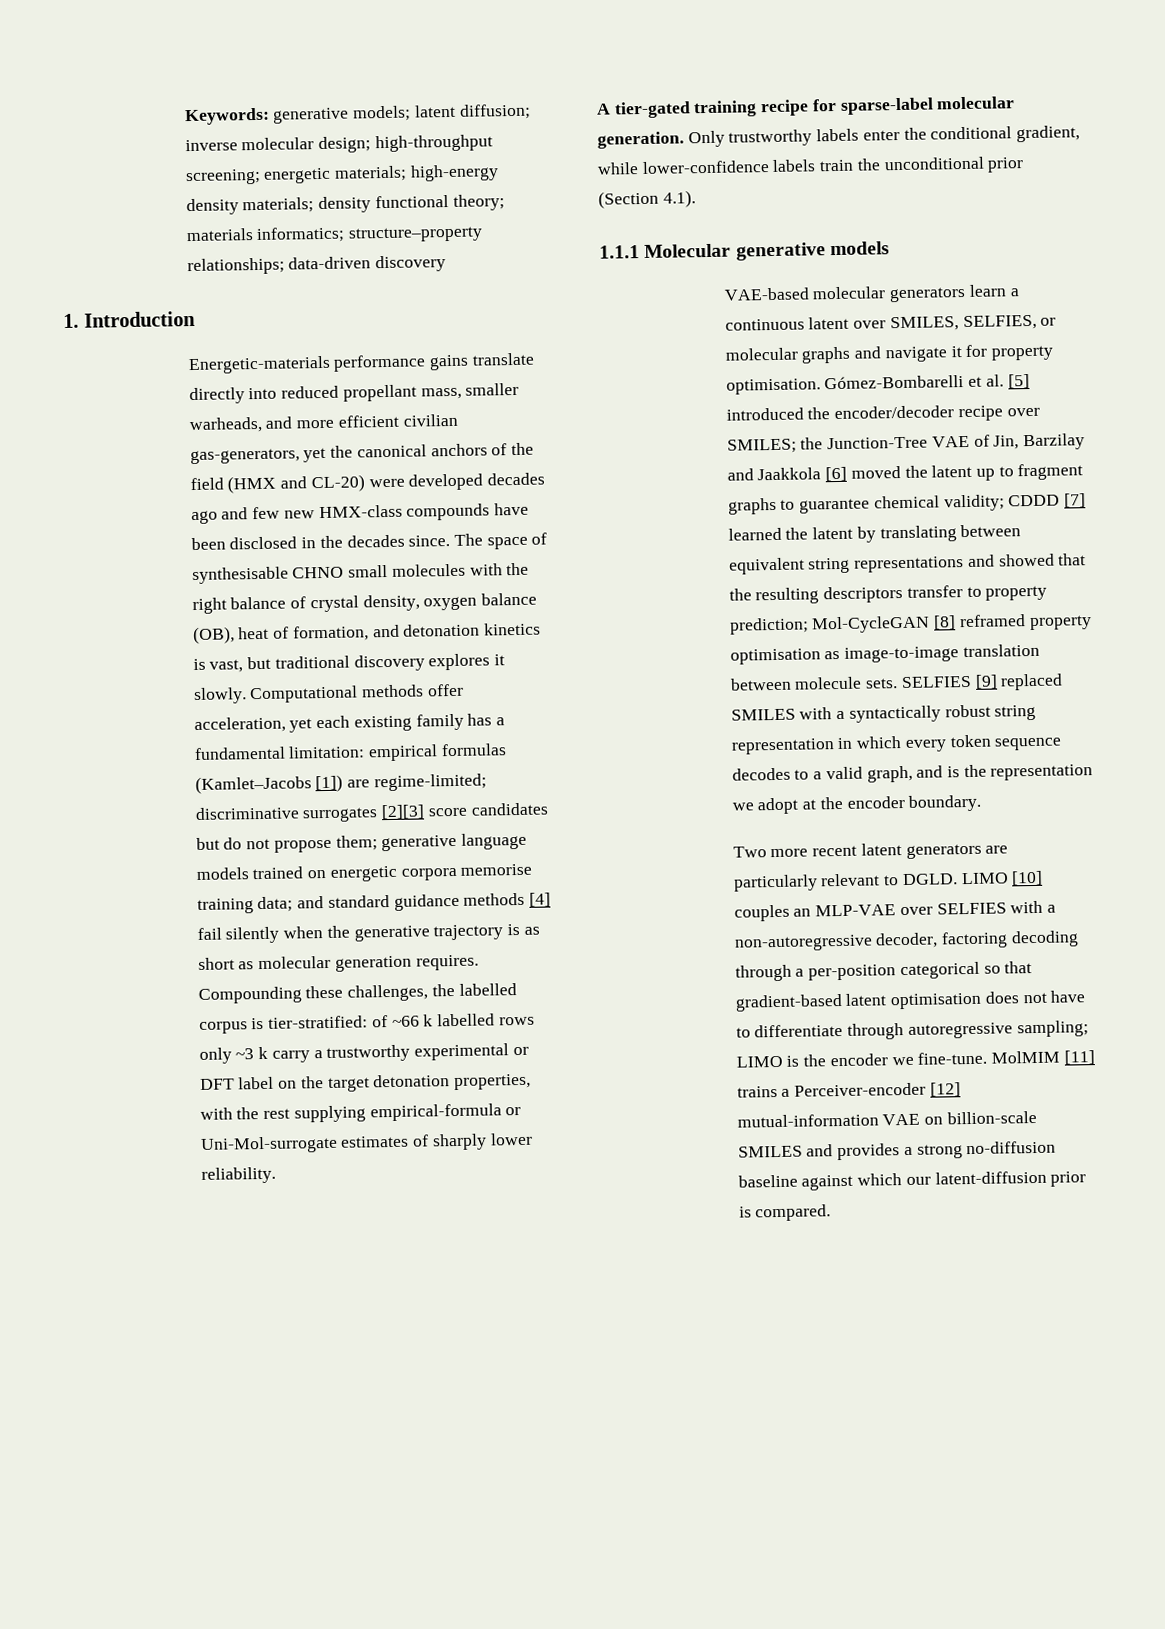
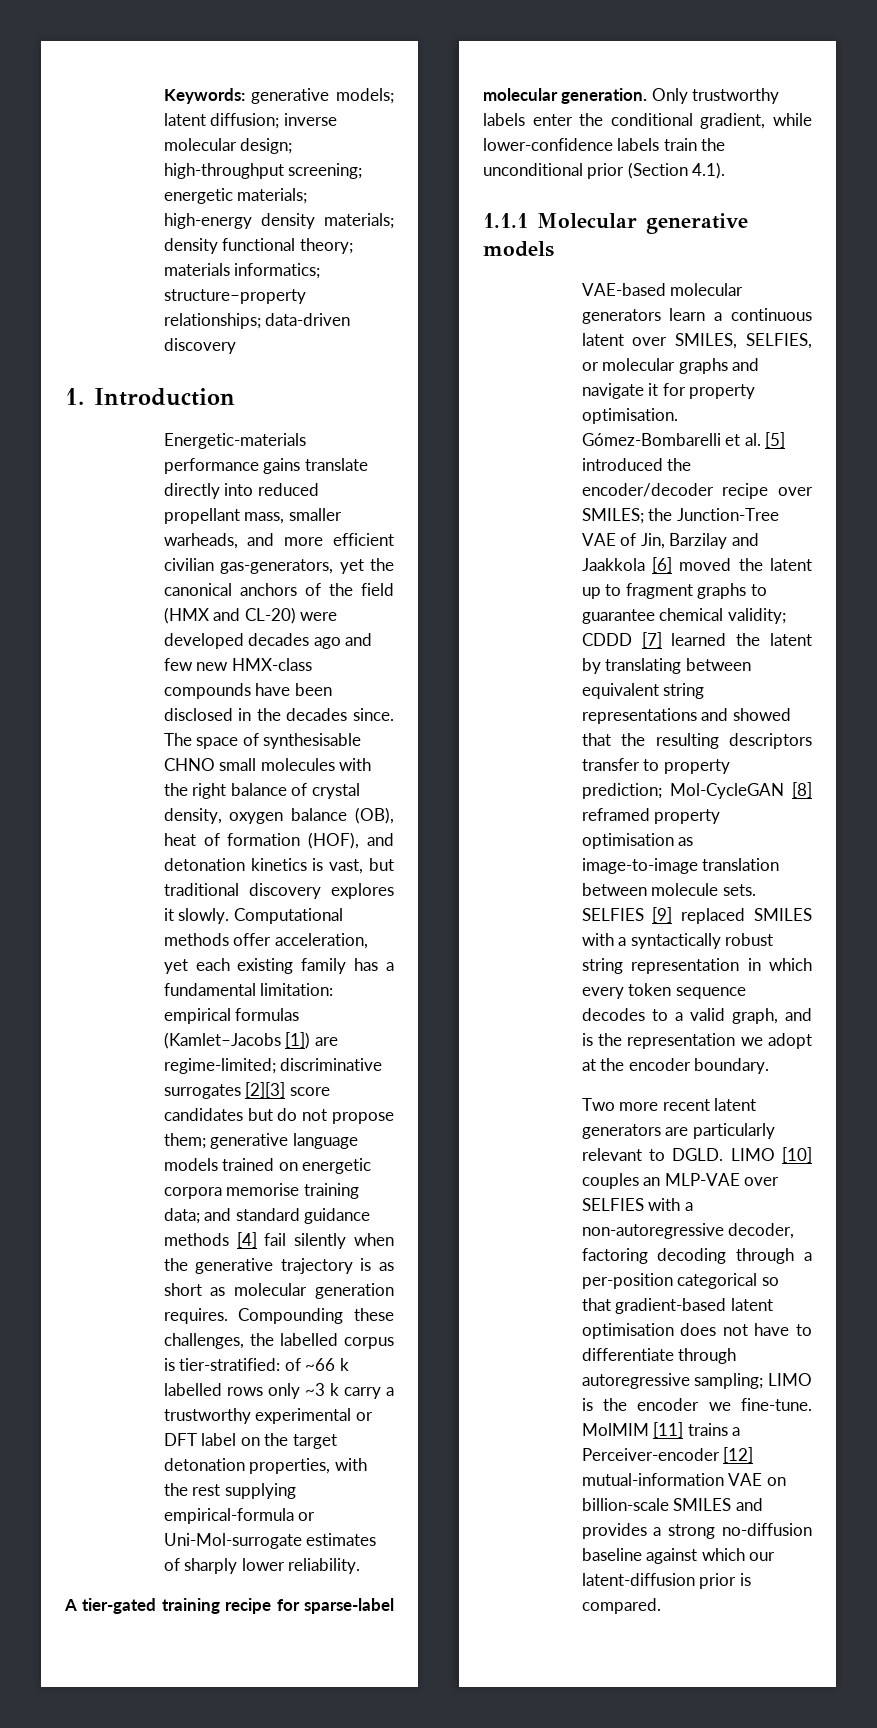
[292,625,369,642] formation, -> [227,832,360,849] formation (HOF),

